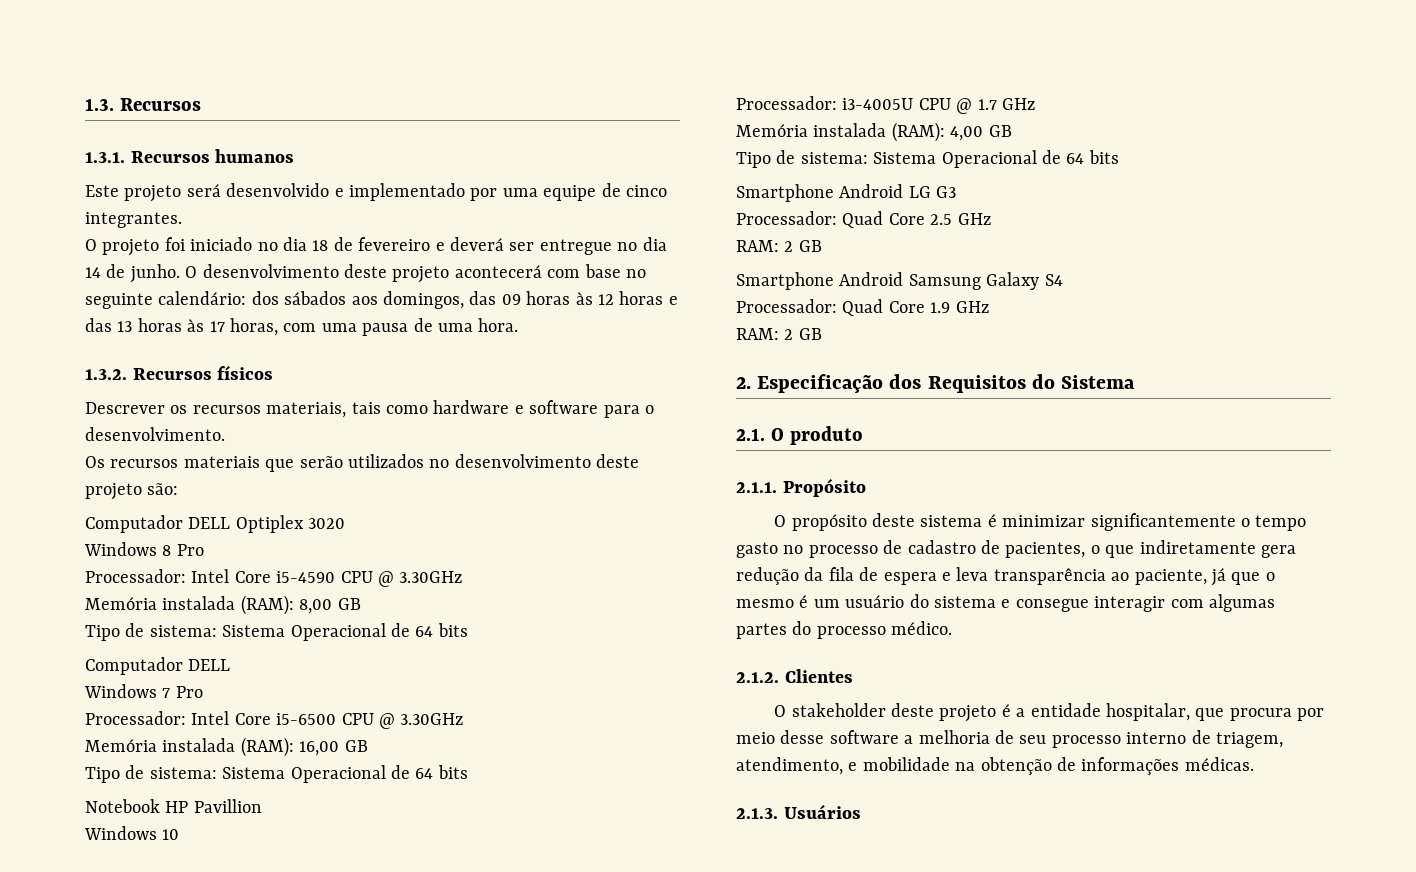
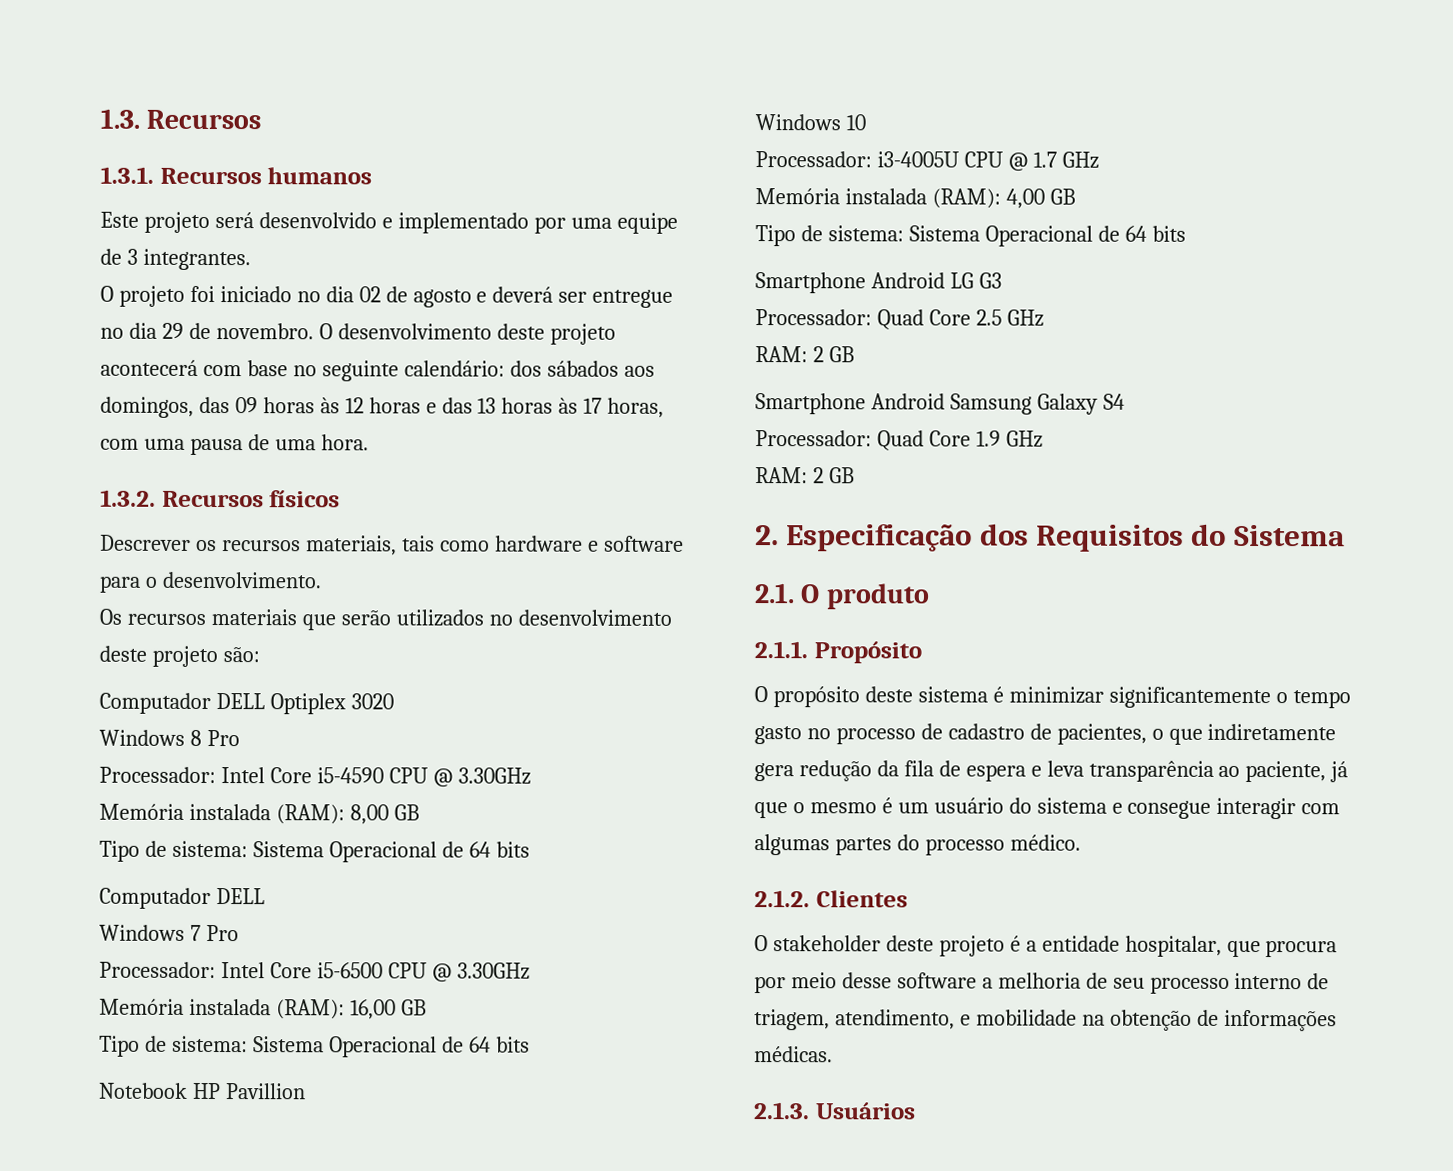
[625,185,667,197] cinco -> [126,248,138,265] 3
[312,237,431,251] 18 de fevereiro -> [358,286,472,308] 02 de agosto
[85,264,180,283] 14 de junho. -> [161,322,314,340] 29 de novembro.

